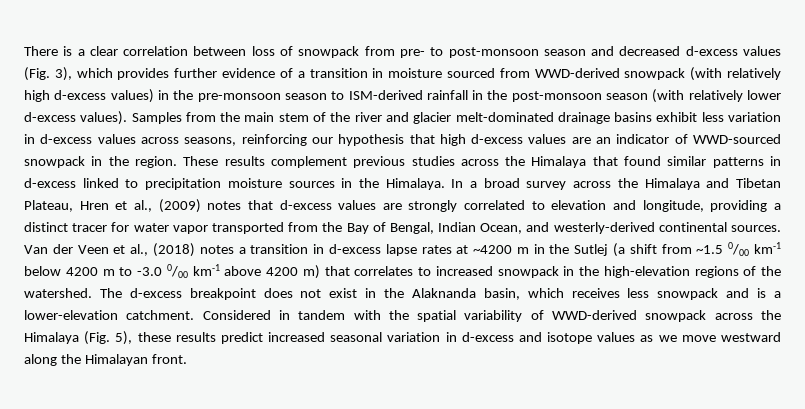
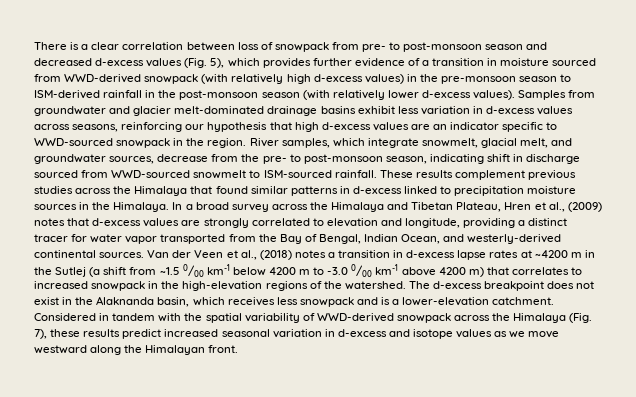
[54,67,72,81] 3), -> [210,58,225,68] 5),
[220,112,382,122] the main stem of the river -> [34,106,106,116] groundwater
[674,134,688,144] of -> [502,122,558,132] specific to
(177, 162) none -> [249,138,573,148] [34,154,581,164] [34,170,377,179] River samples, which integrate snowmelt, glacial melt, and groundwater sources, decrease from the pre- to post-monsoon season, indicating shift in discharge sourced from WWD-sourced snowmelt to ISM-sourced rainfall.
[115,331,133,345] 5), -> [34,329,47,339] 7),

